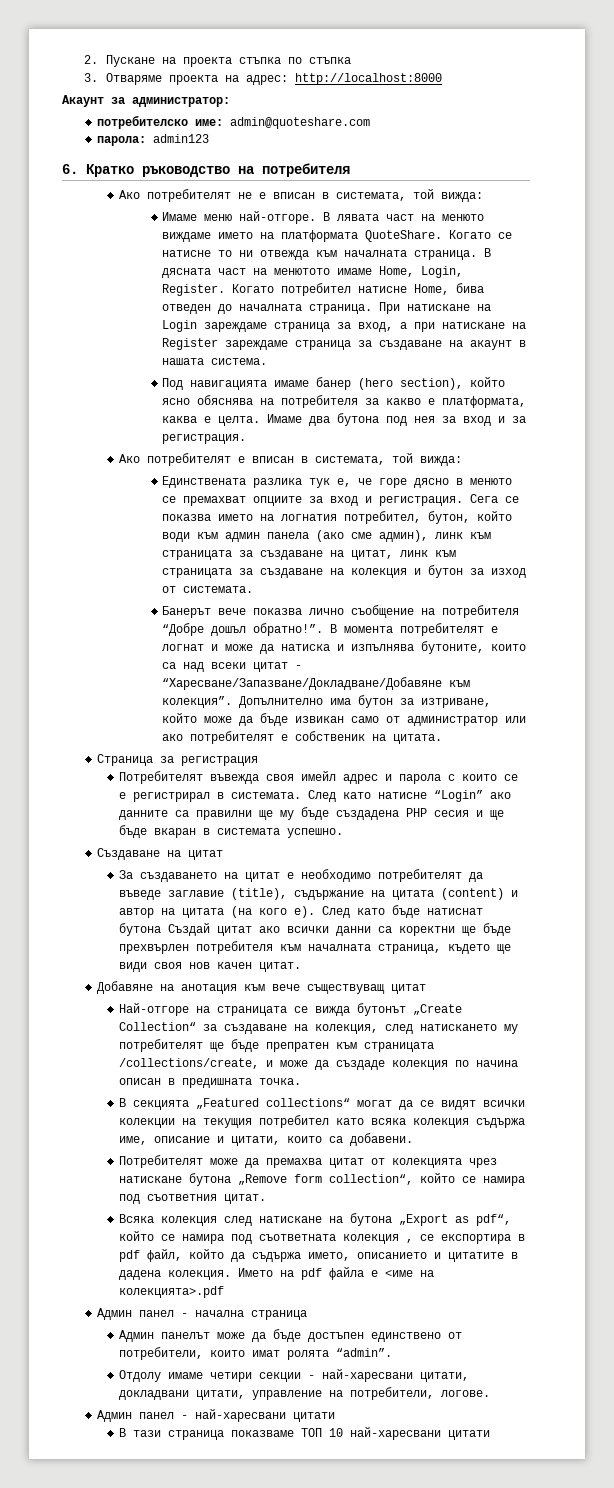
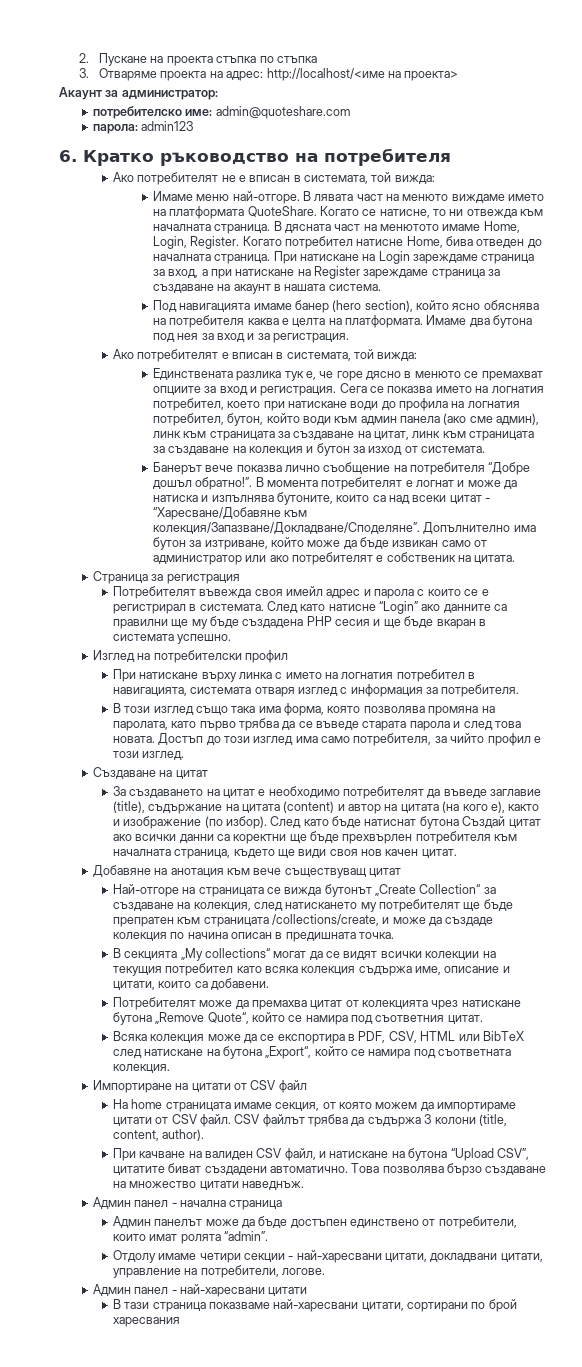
[294,73,442,85] http://localhost:8000 -> [266,68,459,81] http://localhost/<име на проекта>
[162,250,212,257] натисне -> [379,209,430,218] натисне,
[365,396,527,408] [162,416,261,426] за какво е платформата, каква е целта. -> [247,315,424,328] каквa е целта на платформата.
(422, 517) none -> [227,398,520,411] [152,413,224,426] което при натискане води до профила на логнатия потребител,
[162,677,471,690] [162,696,233,708] “Харесване/Запазване/Докладване/Добавяне към колекция”. -> [152,507,308,520] [152,522,420,534] “Харесване/Добавяне към колекция/Запазване/Докладване/Споделяне”.
(343, 833) none -> [92,650,288,663] [112,669,476,682] [112,684,520,697] [112,703,495,716] [112,718,521,731] [112,733,541,746] [112,751,185,760] // Изглед на потребителски профил // При натискане върху линка с името на логнатия потребител в навигацията, системата отваря изглед с информация за потребителя. // В този изглед също така има форма, която позволява промяна на паролата, като първо трябва да се въведе старата парола и след това новата. Достъп до този изглед има само потребителя, за чийто профил е този изглед.
[293,906,315,918] е). -> [490,801,540,813] [112,816,267,829] е), както и изображение (по избор).
[195,1098,259,1109] „Featured -> [180,948,203,961] „My
[293,1174,413,1185] form collection“, -> [207,1012,249,1024] Quote“,
(217, 1221) none -> [207,1031,524,1044] може да се експортира в PDF, CSV, HTML или BibTeX
[398,1214,511,1226] „Export as pdf“, -> [265,1046,312,1059] „Export“,
[342,1234,525,1244] [118,1249,518,1262] [118,1267,434,1280] [118,1286,224,1298] колекция , се експортира в pdf файл, който да съдържа името, описанието и цитатите в дадена колекция. Името на pdf файла е <име на колекцията>.pdf -> [112,1064,170,1073] [92,1080,307,1093] [112,1099,517,1112] [112,1114,507,1127] [112,1129,205,1141] [112,1148,529,1161] [112,1163,547,1176] [112,1181,304,1190] колекция. // Импортиране на цитати от CSV файл // На home страницата имаме секция, от която можем да импортираме цитати от CSV файл. CSV файлът трябва да съдържа 3 колони (title, content, author). // При качване на валиден CSV файл, и натискане на бутона “Upload CSV”, цитатите биват създадени автоматично. Това позволява бързо създаване на множество цитати наведнъж.
[300,1427,490,1440] ТОП 10 най-харесвани цитати -> [273,1299,517,1312] [112,1317,180,1327] най-харесвани цитати, сортирани по брой харесвания

